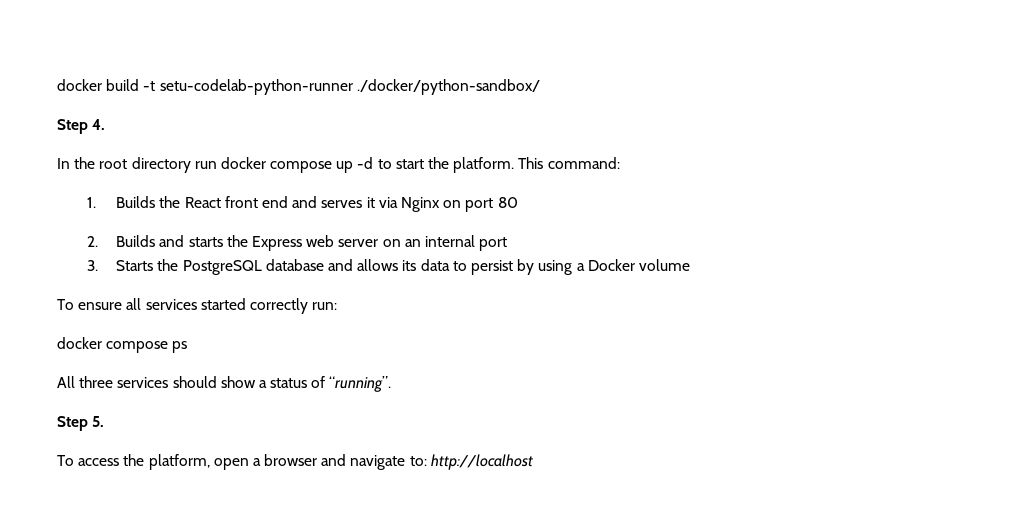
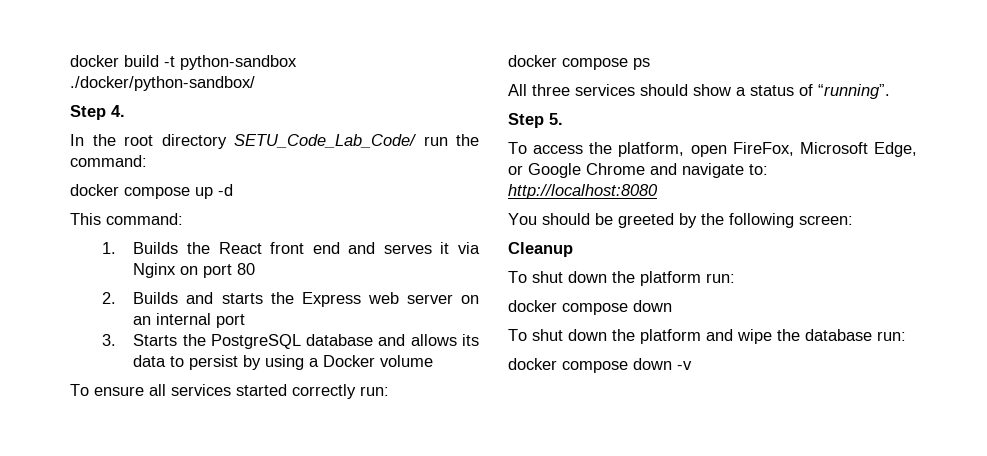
[159,79,353,95] setu-codelab-python-runner -> [180,55,297,70] python-sandbox
[194,161,217,169] run -> [234,134,479,148] [70,155,147,167] SETU_Code_Lab_Code/ run the command: //
[377,157,515,173] to start the platform. -> (233, 190) //
[252,454,533,470] a browser and navigate to: http://localhost -> [732,142,917,157] [508,163,768,178] [508,184,658,199] [508,213,853,228] [508,242,573,257] [508,271,735,286] [508,300,672,315] [508,329,906,344] [508,358,692,373] FireFox, Microsoft Edge, or Google Chrome and navigate to: http://localhost:8080 // You should be greeted by the following screen: // Cleanup // To shut down the platform run: // docker compose down // To shut down the platform and wipe the database run: // docker compose down -v

